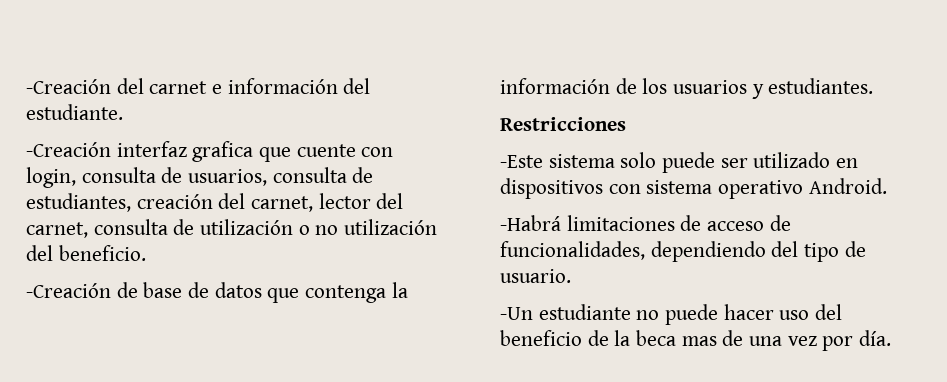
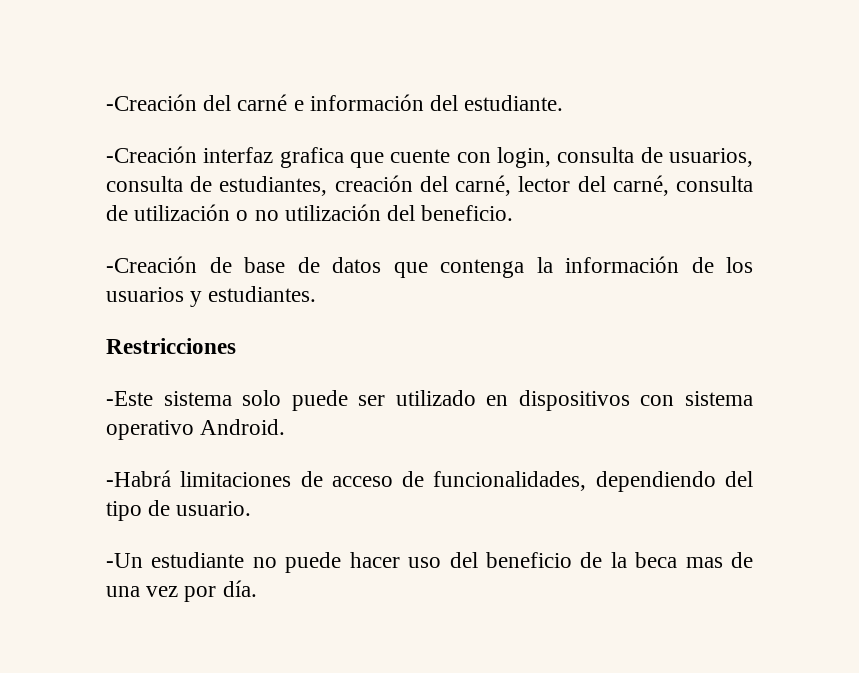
[149,81,208,94] carnet -> [237,94,288,111] carné
[251,196,314,212] carnet, -> [455,175,512,196] carné,
[26,222,88,238] carnet, -> [612,175,669,196] carné,

